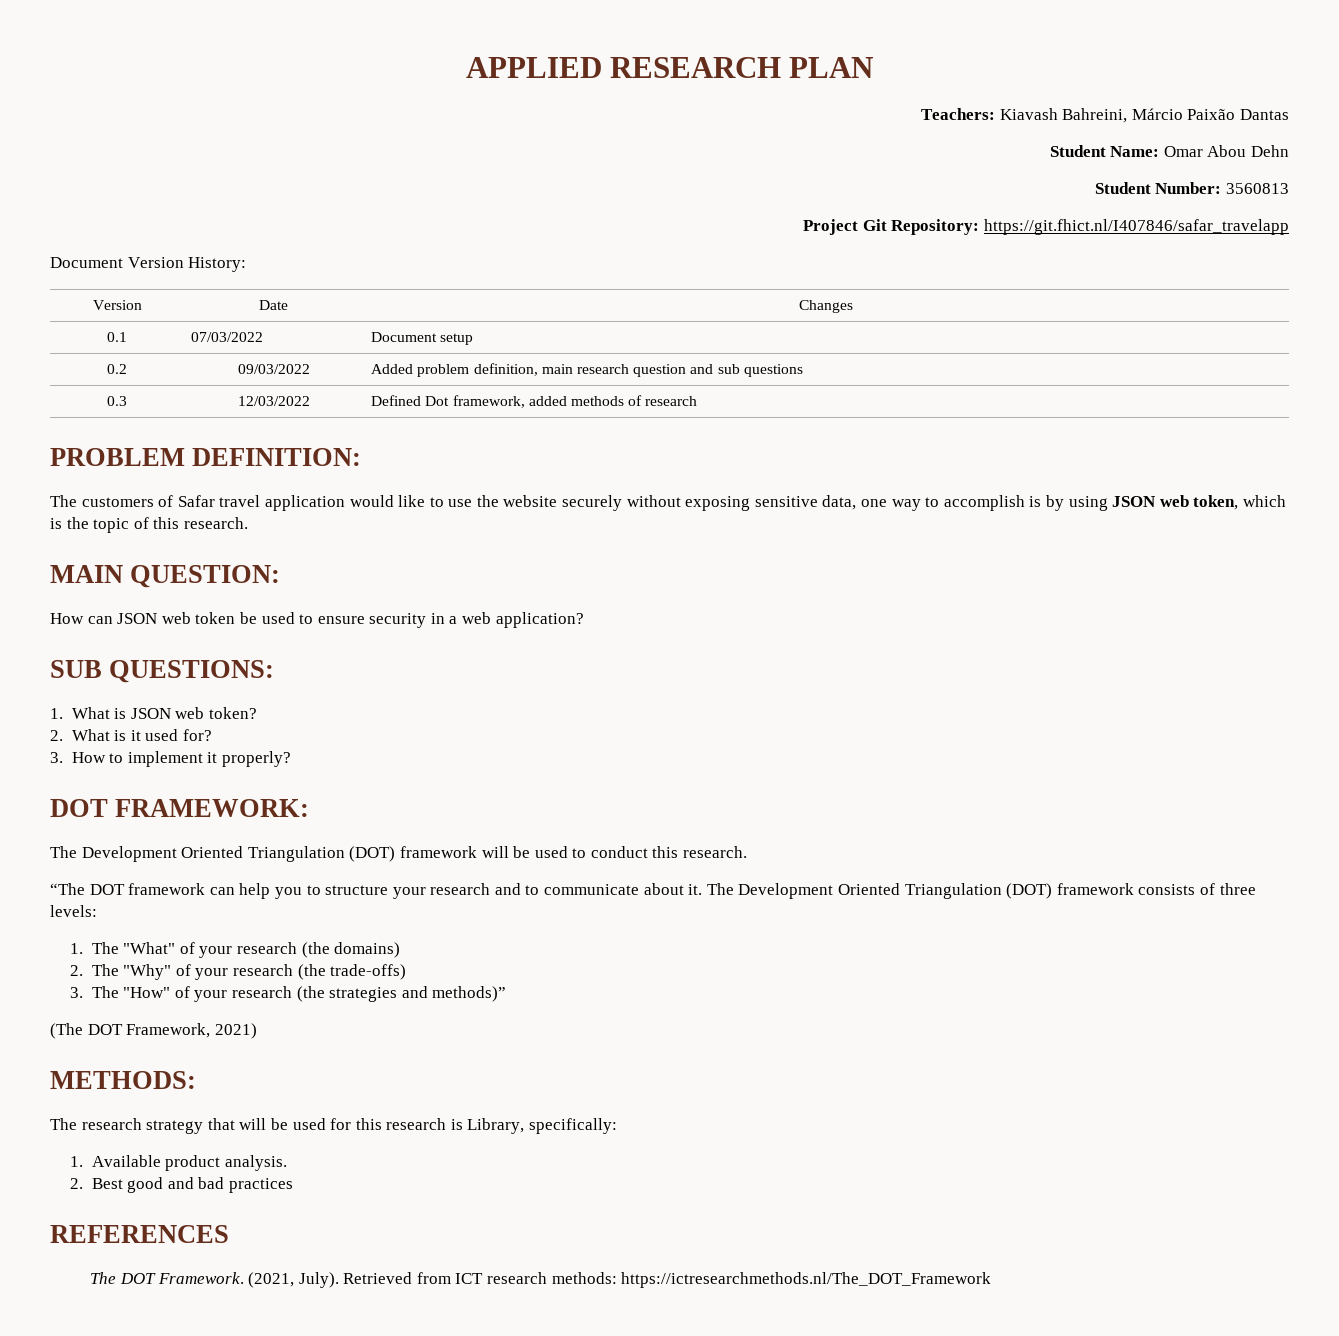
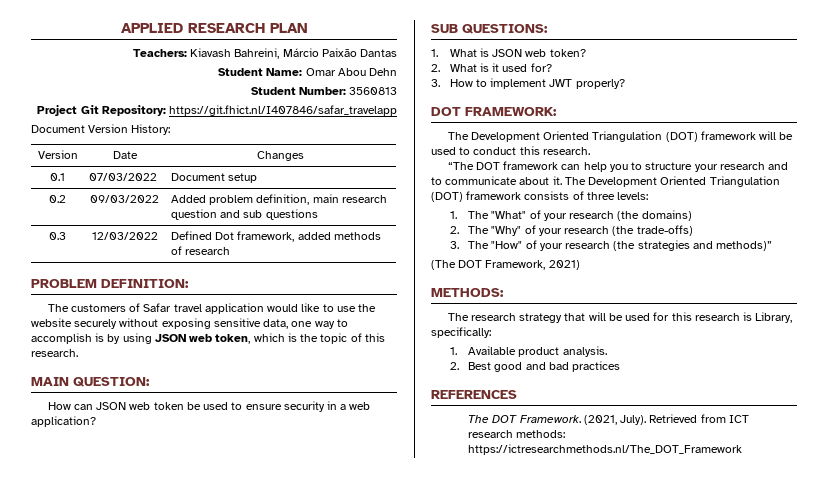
[207,752,218,763] it -> [549,79,573,87] JWT

